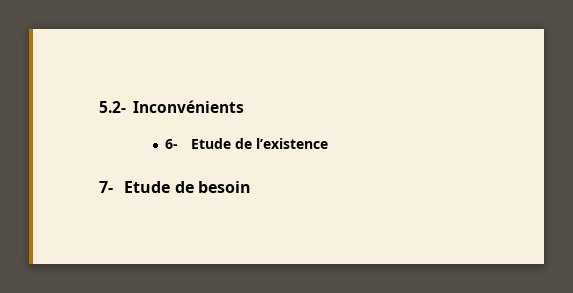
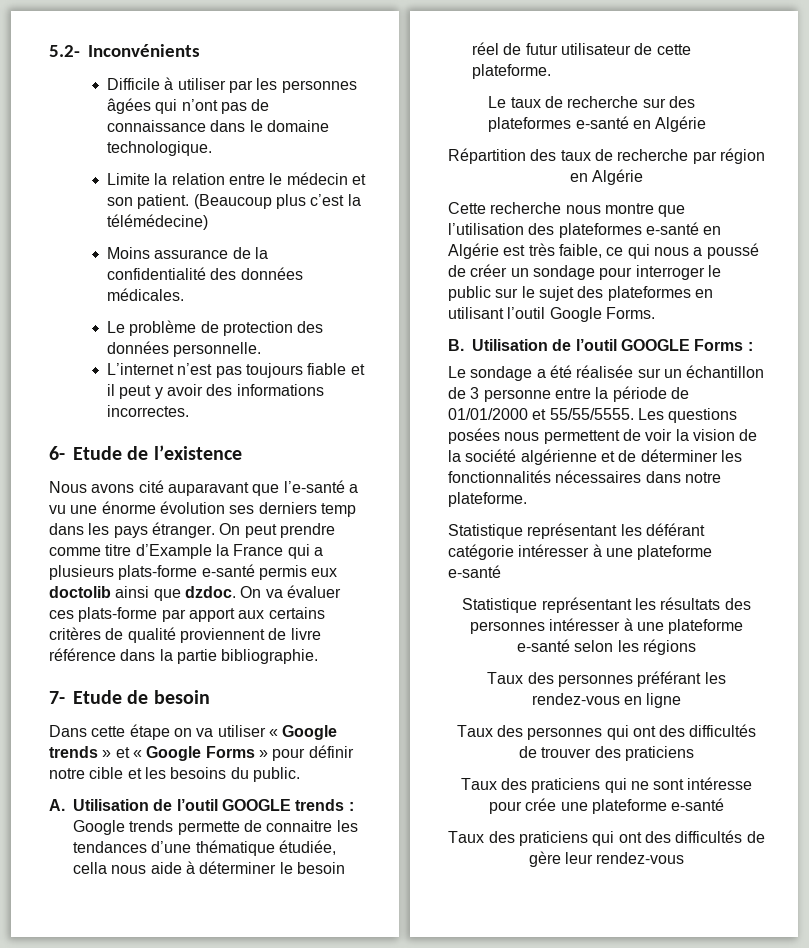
[165,138,328,149] [99,181,252,193] 6- Etude de l’existence // 7- Etude de besoin -> [106,77,357,93] [106,98,270,114] [106,120,329,132] [106,141,212,156] [106,172,366,185] [106,194,361,209] [106,214,208,230] [106,247,268,259] [106,267,303,280] [106,288,184,301] [106,320,324,336] [106,341,262,357] [106,363,365,378] [106,384,324,399] [106,405,189,417] [49,445,242,460] [49,480,358,496] [49,501,356,517] [49,522,335,538] [49,544,323,559] [49,564,338,580] [49,585,341,601] [49,607,325,622] [49,627,321,643] [49,648,319,664] [49,690,210,704] [49,724,338,740] [49,745,354,761] [49,767,300,782] [49,799,354,811] [73,820,358,835] [73,840,336,856] [73,861,345,874] [472,42,691,55] [472,64,551,79] [488,96,695,108] [488,116,707,132] [448,148,765,164] [569,169,644,185] [448,202,686,217] [448,222,722,238] [448,243,759,259] [448,264,721,280] [448,286,713,301] [448,307,655,322] [448,339,753,351] [448,365,765,381] [448,386,689,402] [448,408,738,423] [448,428,758,444] [448,449,742,465] [448,470,721,483] [448,492,527,507] [448,523,705,539] [448,544,713,560] [448,565,501,578] [462,597,751,613] [469,618,744,634] [517,639,696,655] [487,671,726,687] [531,693,682,708] [456,724,757,740] [519,746,694,761] [460,777,753,793] [488,798,725,814] [448,830,765,846] [528,851,685,867] Difficile à utiliser par les personnes âgées qui n’ont pas de connaissance dans le domaine technologique. // Limite la relation entre le médecin et son patient. (Beaucoup plus c’est la télémédecine) // Moins assurance de la confidentialité des données médicales. // Le problème de protection des données personnelle. // L’internet n’est pas toujours fiable et il peut y avoir des informations incorrectes. // 6- Etude de l’existence // Nous avons cité auparavant que l’e-santé a vu une énorme évolution ses derniers temp dans les pays étranger. On peut prendre comme titre d’Example la France qui a plusieurs plats-forme e-santé permis eux doctolib ainsi que dzdoc. On va évaluer ces plats-forme par apport aux certains critères de qualité proviennent de livre référence dans la partie bibliographie. // 7- Etude de besoin // Dans cette étape on va utiliser « Google trends » et « Google Forms » pour définir notre cible et les besoins du public. // A. Utilisation de l’outil GOOGLE trends : Google trends permette de connaitre les tendances d’une thématique étudiée, cella nous aide à déterminer le besoin réel de futur utilisateur de cette plateforme. // Le taux de recherche sur des plateformes e-santé en Algérie // Répartition des taux de recherche par région en Algérie // Cette recherche nous montre que l’utilisation des plateformes e-santé en Algérie est très faible, ce qui nous a poussé de créer un sondage pour interroger le public sur le sujet des plateformes en utilisant l’outil Google Forms. // B. Utilisation de l’outil GOOGLE Forms : // Le sondage a été réalisée sur un échantillon de 3 personne entre la période de 01/01/2000 et 55/55/5555. Les questions posées nous permettent de voir la vision de la société algérienne et de déterminer les fonctionnalités nécessaires dans notre plateforme. // Statistique représentant les déférant catégorie intéresser à une plateforme e-santé // Statistique représentant les résultats des personnes intéresser à une plateforme e-santé selon les régions // Taux des personnes préférant les rendez-vous en ligne // Taux des personnes qui ont des difficultés de trouver des praticiens // Taux des praticiens qui ne sont intéresse pour crée une plateforme e-santé // Taux des praticiens qui ont des difficultés de gère leur rendez-vous

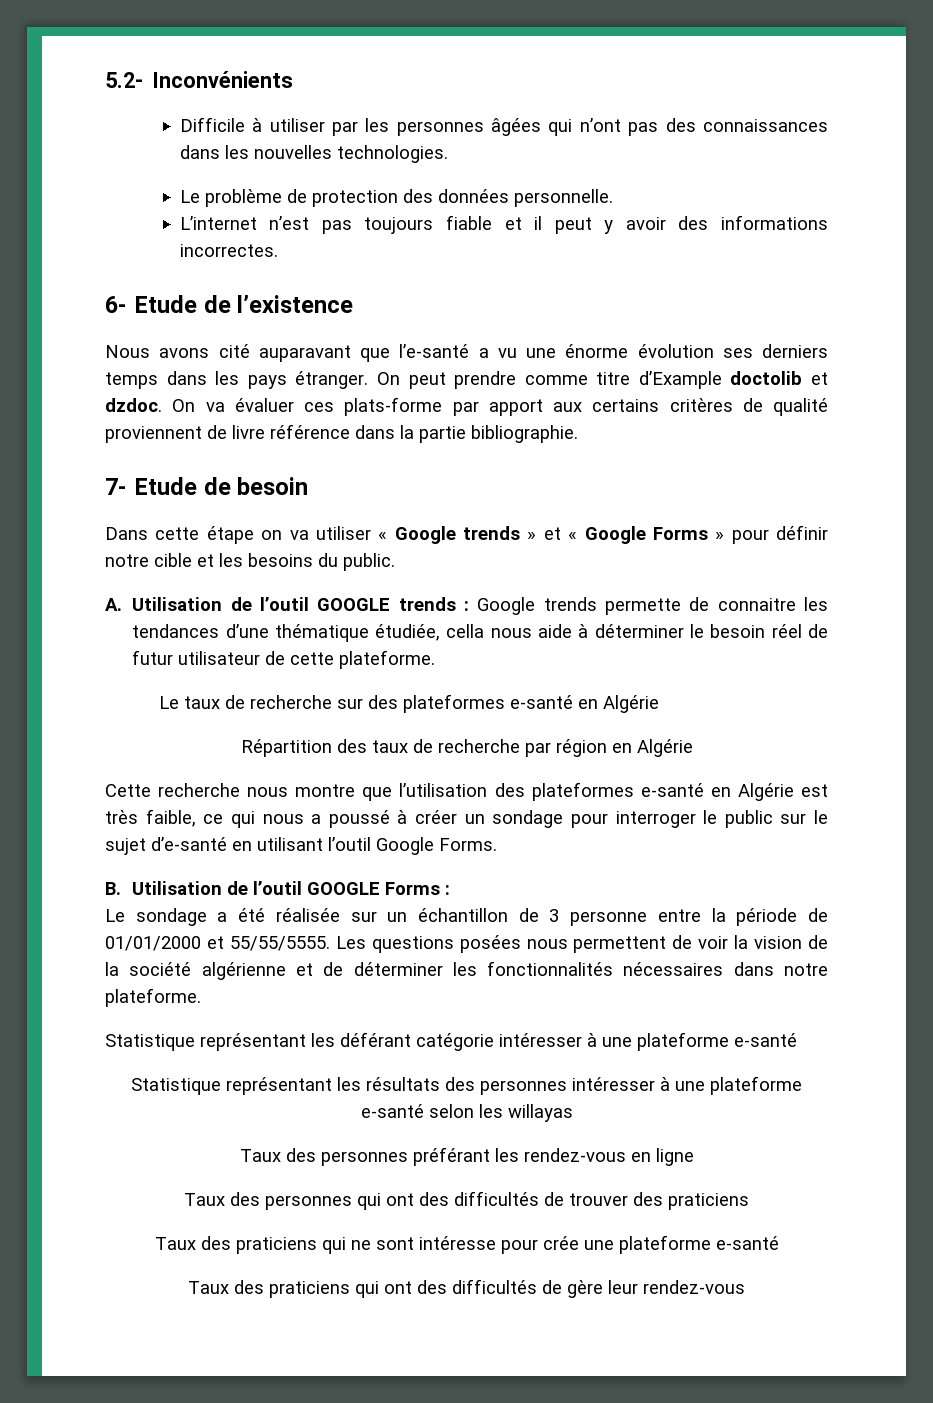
[251,99,270,111] [106,120,329,132] [106,141,212,156] [106,172,366,185] [106,194,361,209] [106,214,208,230] [106,247,268,259] [106,267,303,280] [106,288,184,301] de connaissance dans le domaine technologique. // Limite la relation entre le médecin et son patient. (Beaucoup plus c’est la télémédecine) // Moins assurance de la confidentialité des données médicales. -> [665,118,829,132] [179,145,448,163] des connaissances dans les nouvelles technologies.
[320,503,356,517] temp -> [105,372,158,389] temps
[215,544,323,559] [49,564,338,580] [49,586,181,601] la France qui a plusieurs plats-forme e-santé permis eux doctolib ainsi que -> [730,371,829,385] doctolib et
[448,265,466,277] de -> [397,810,408,824] à
[577,286,691,301] des plateformes -> [151,837,227,851] d’e-santé
[642,639,696,655] régions -> [507,1104,573,1122] willayas

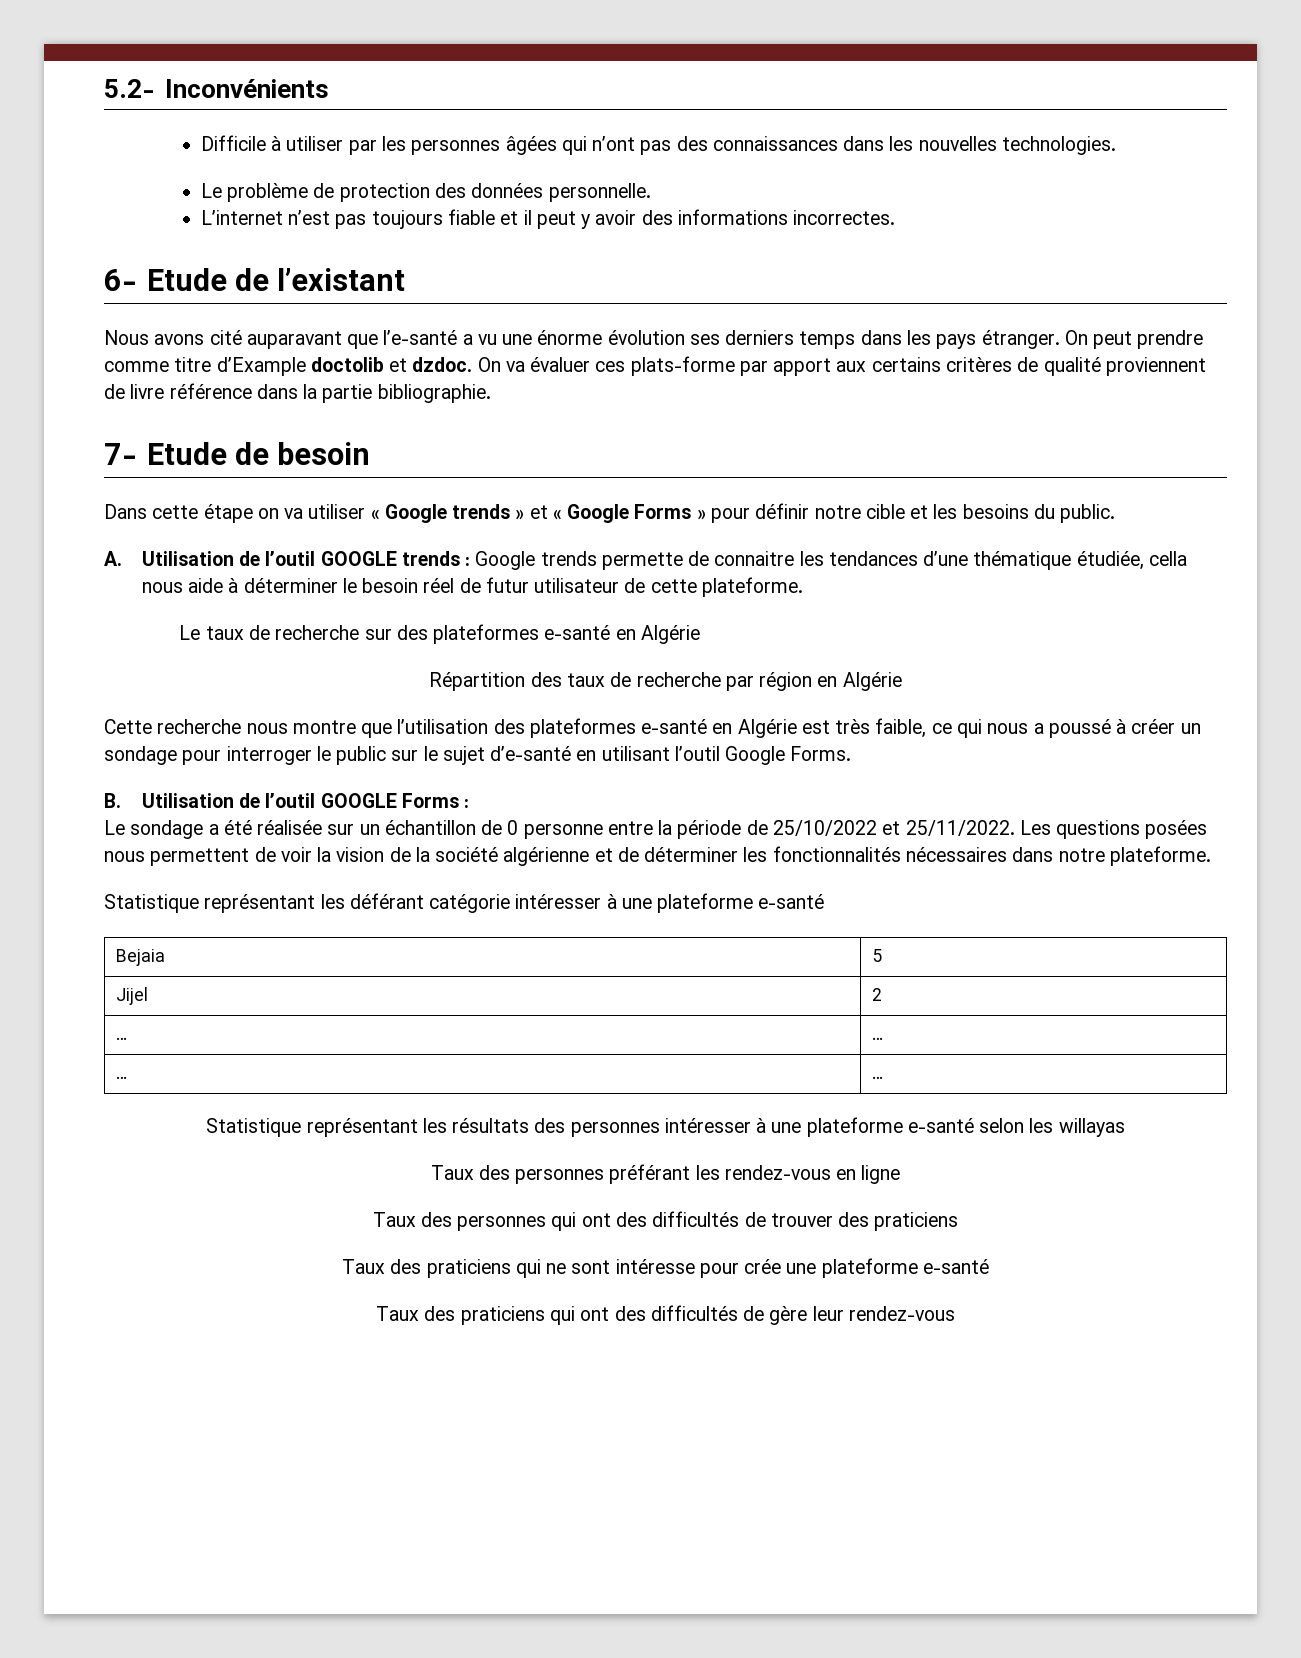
[236,295,353,313] l’existence -> [277,268,406,291] l’existant
[549,909,560,922] 3 -> [507,820,519,835] 0
[105,936,330,951] 01/01/2000 et 55/55/5555. -> [772,820,1015,836] 25/10/2022 et 25/11/2022.
(797, 1040) none -> [115,949,165,966] [871,949,882,962] [115,987,148,1005] [871,988,882,1001] [115,1037,127,1040] [871,1037,883,1040] [115,1076,127,1079] [871,1076,883,1079] // Bejaia | 5 // Jijel | 2 // … | … // … | …

